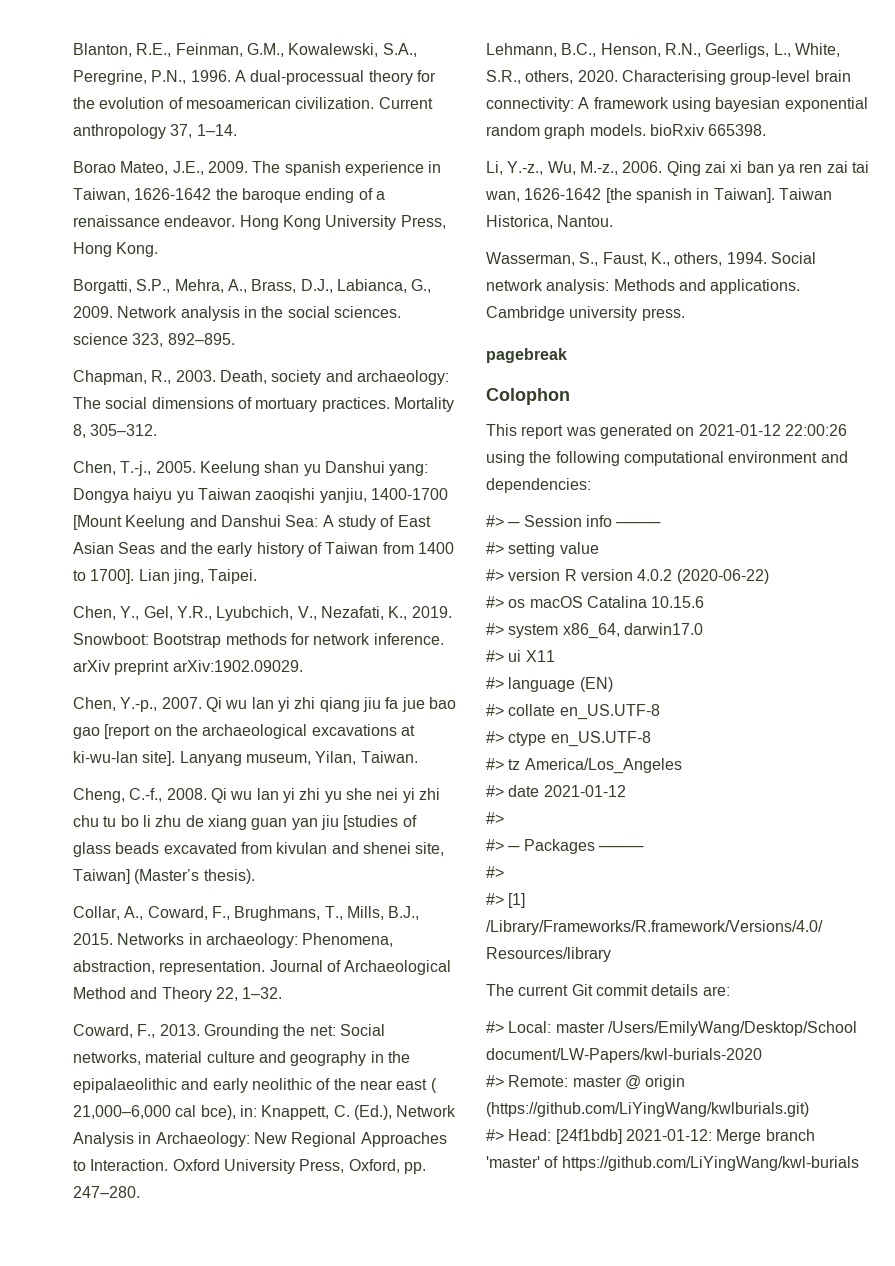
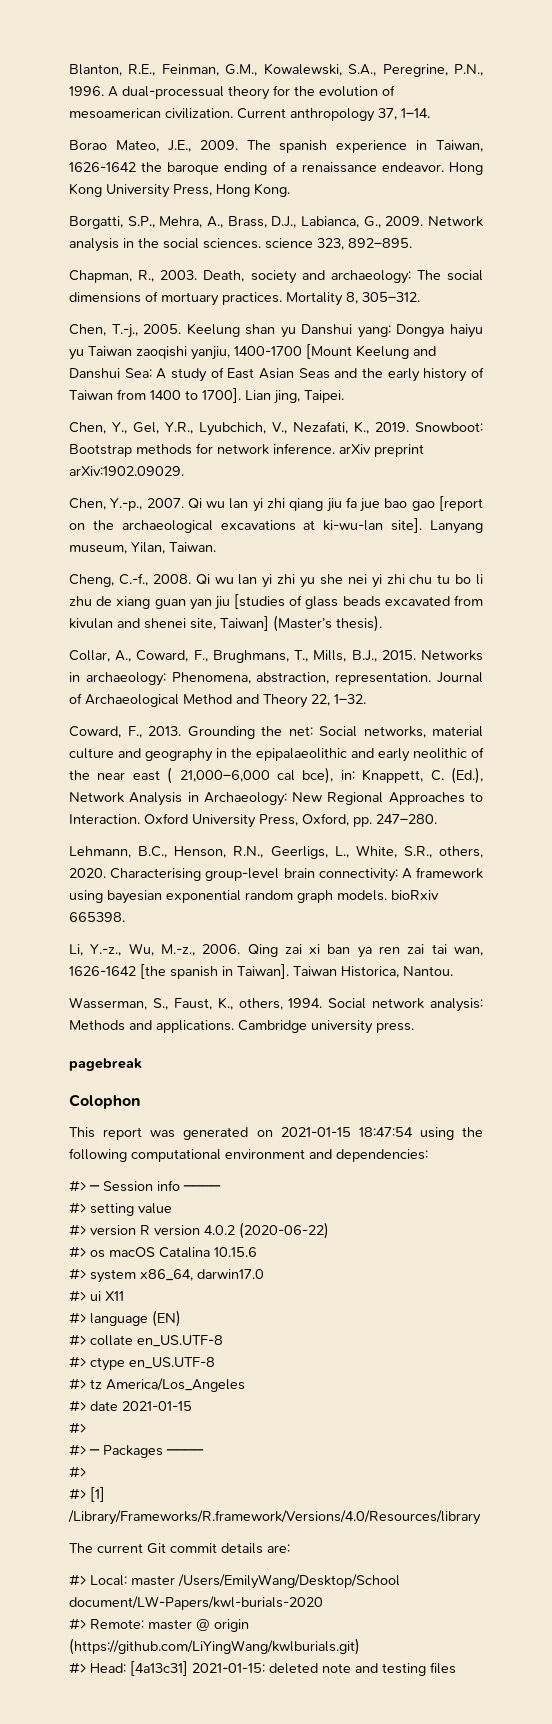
[698,424,847,436] 2021-01-12 22:00:26 -> [280,1127,413,1137] 2021-01-15 18:47:54
[543,785,626,797] 2021-01-12 -> [122,1401,192,1411] 2021-01-15
[555,1129,815,1144] [486,1156,859,1171] [24f1bdb] 2021-01-12: Merge branch 'master' of https://github.com/LiYingWang/kwl-burials -> [130,1661,456,1676] [4a13c31] 2021-01-15: deleted note and testing files

